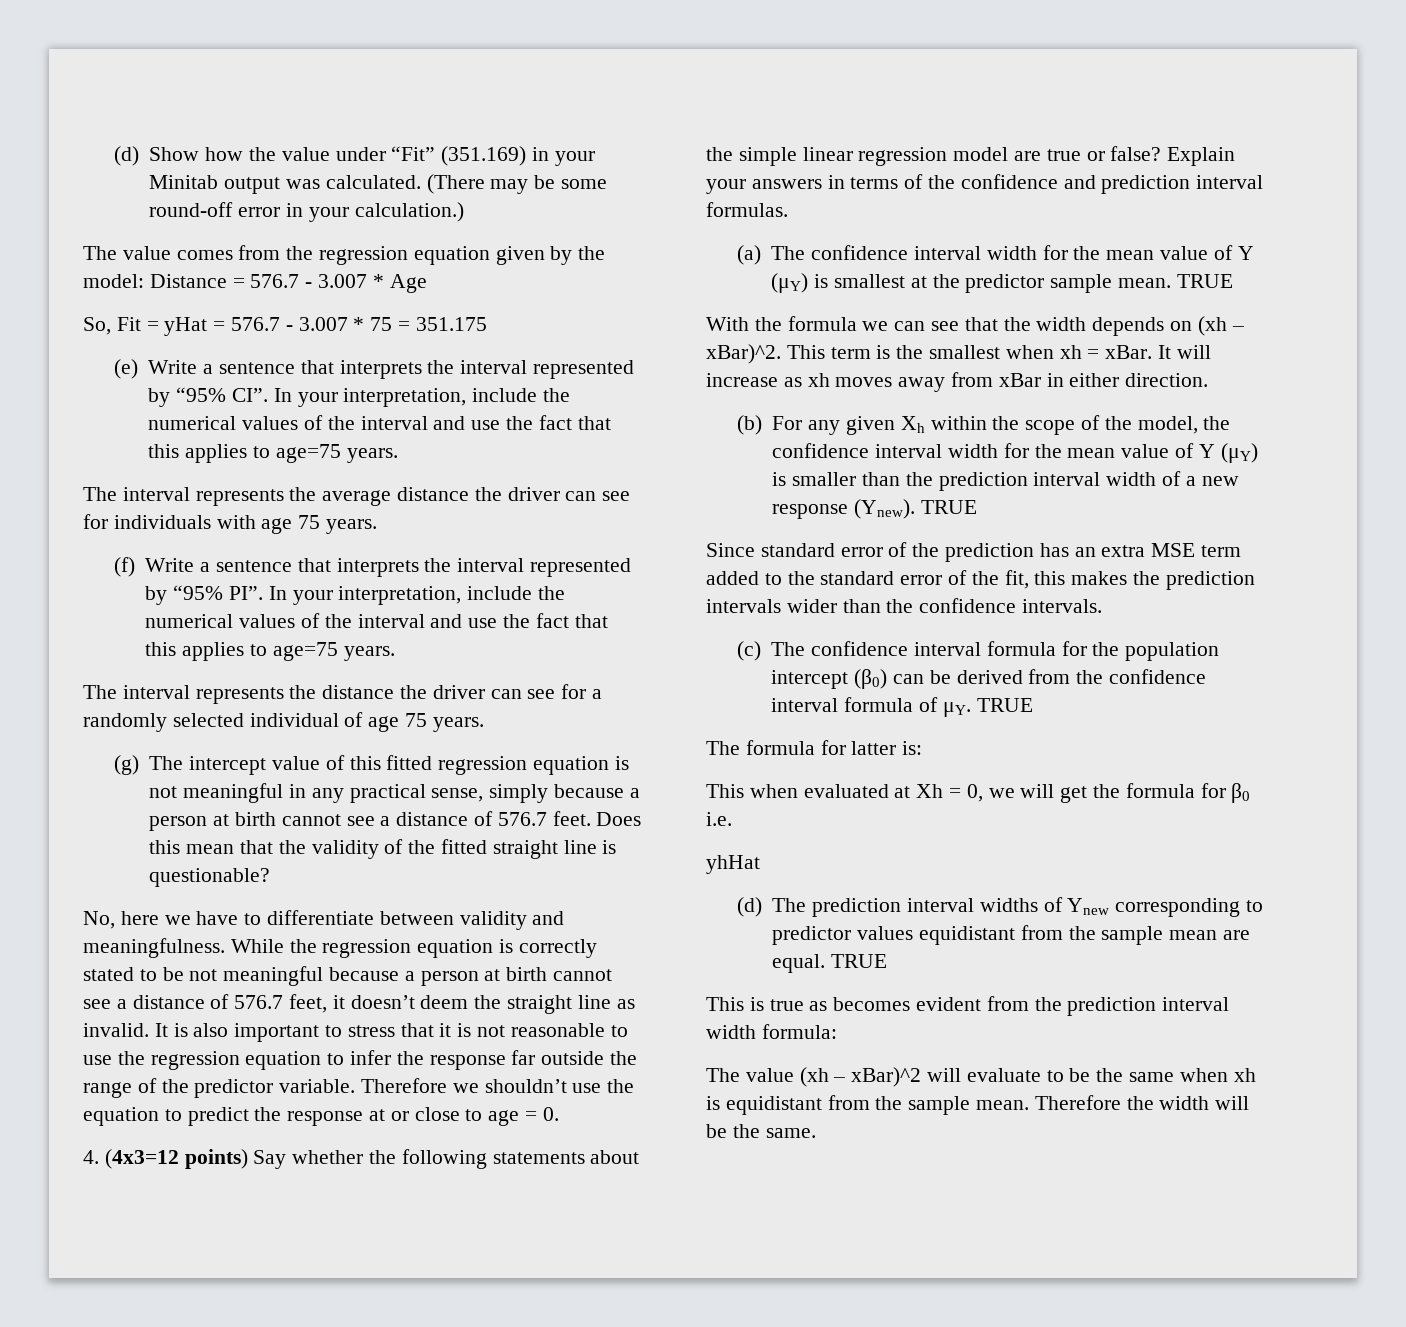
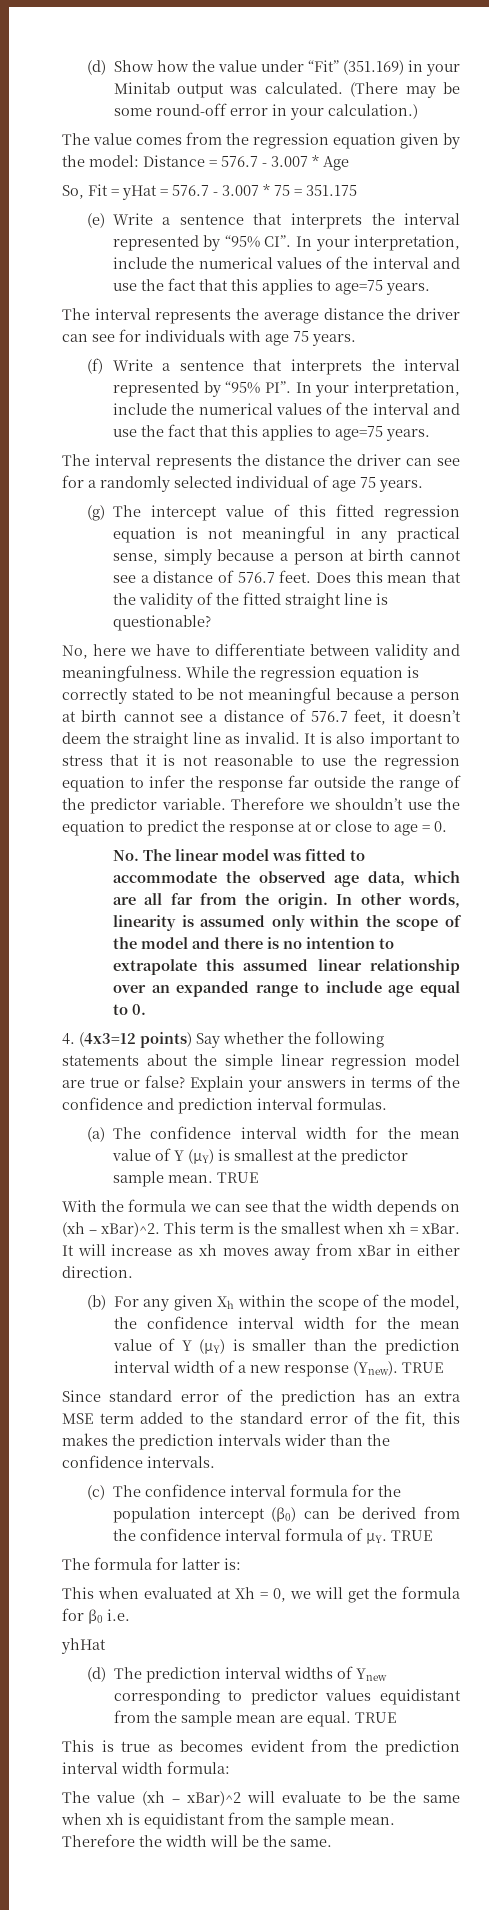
(559, 1114) none -> [112,849,365,861] [112,871,461,887] [112,893,460,909] [112,915,462,931] [112,937,394,949] [112,959,460,975] [112,981,460,997] [112,1004,146,1015] // No. The linear model was fitted to accommodate the observed age data, which are all far from the origin. In other words, linearity is assumed only within the scope of the model and there is no intention to extrapolate this assumed linear relationship over an expanded range to include age equal to 0.

